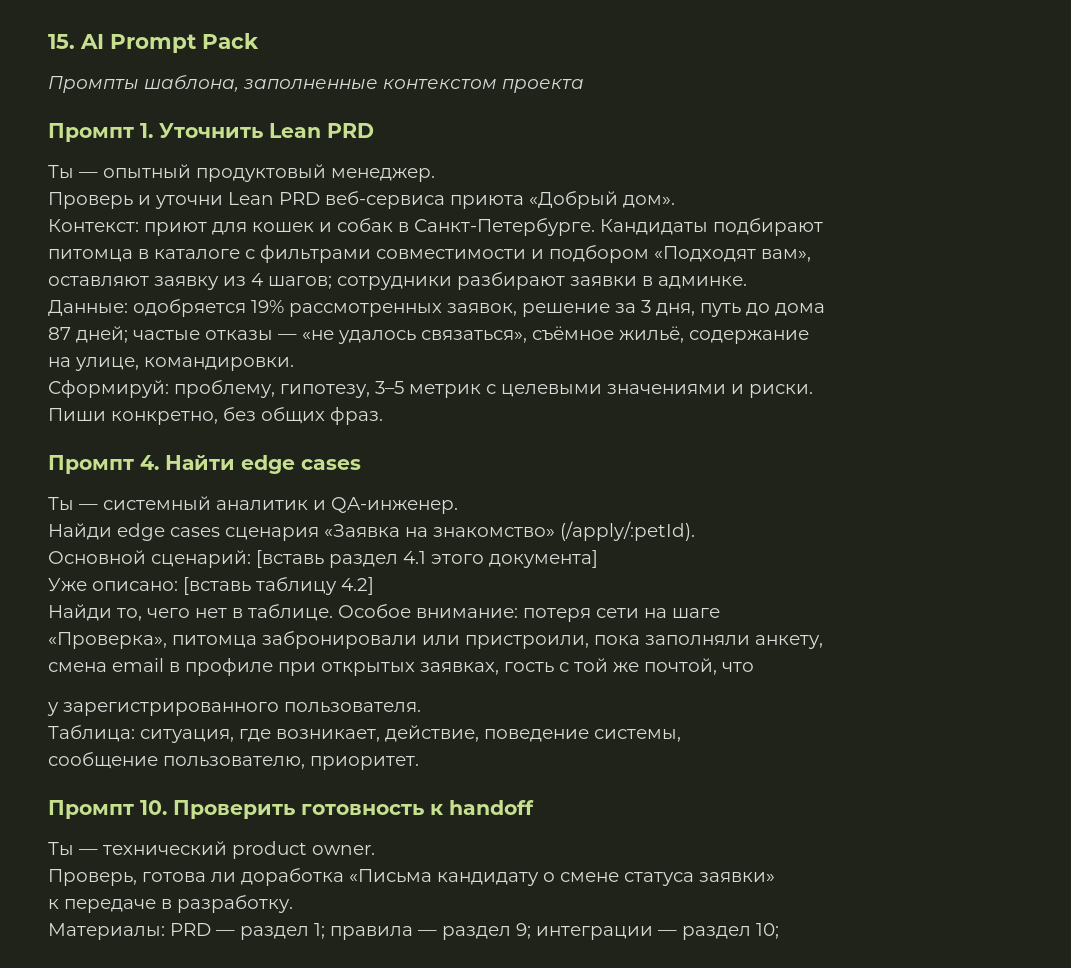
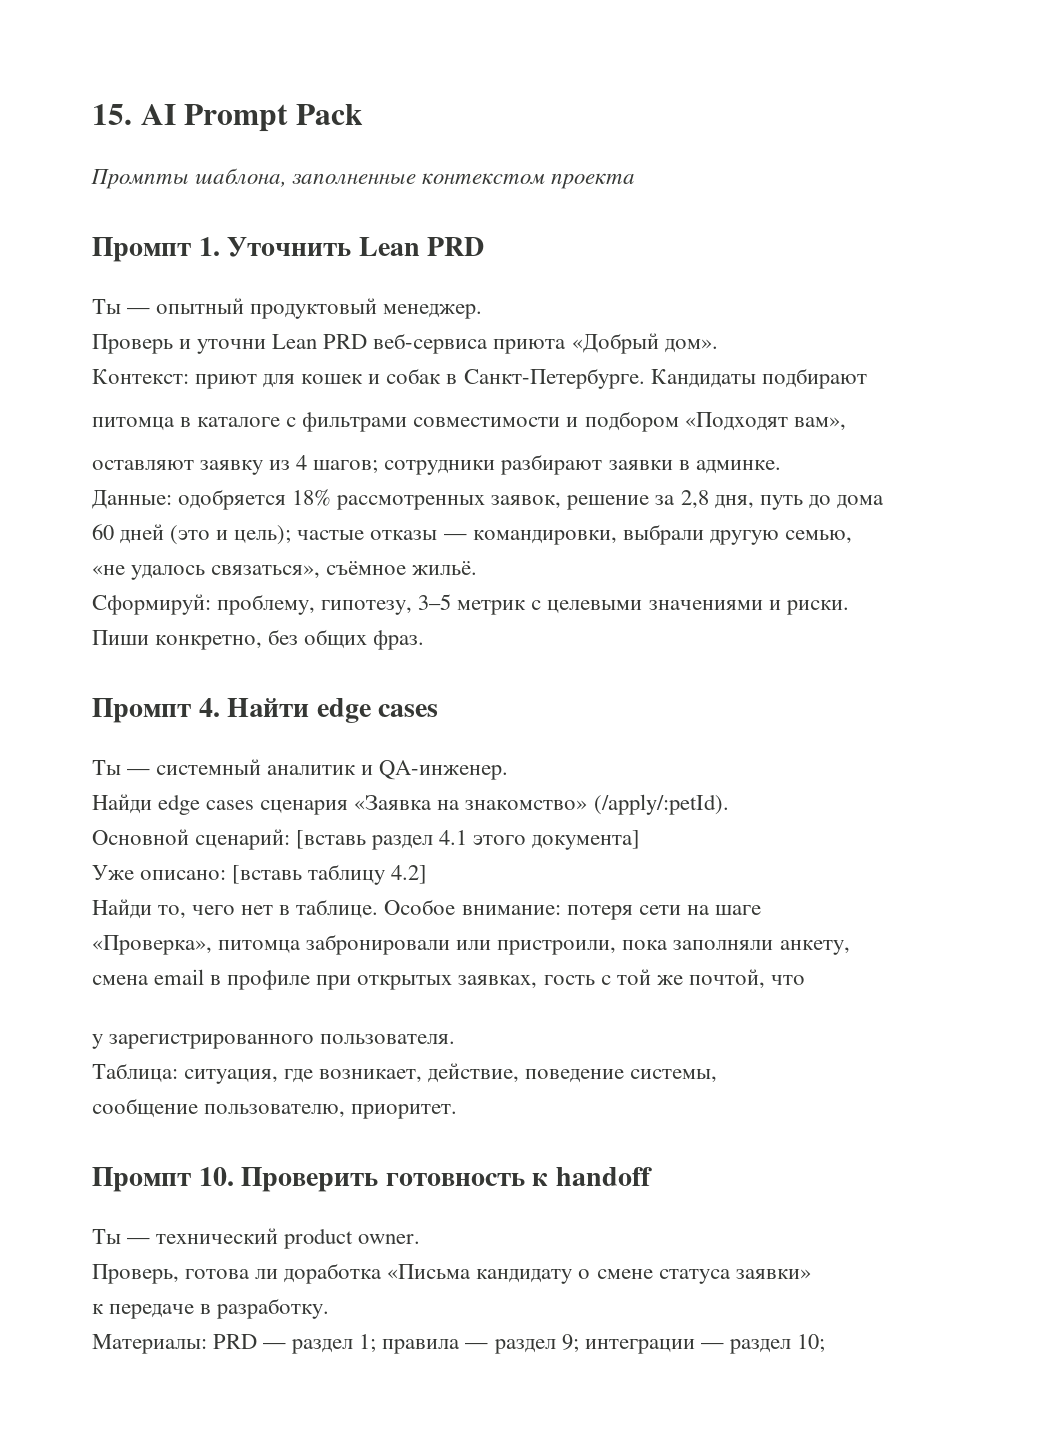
[251,300,284,313] 19% -> [292,489,332,506] 18%
[641,300,651,313] 3 -> [680,490,709,509] 2,8
[48,326,809,344] [48,357,294,371] 87 дней; частые отказы — «не удалось связаться», съёмное жильё, содержание // на улице, командировки. -> [92,524,852,545] [92,561,478,580] 60 дней (это и цель); частые отказы — командировки, выбрали другую семью, // «не удалось связаться», съёмное жильё.

